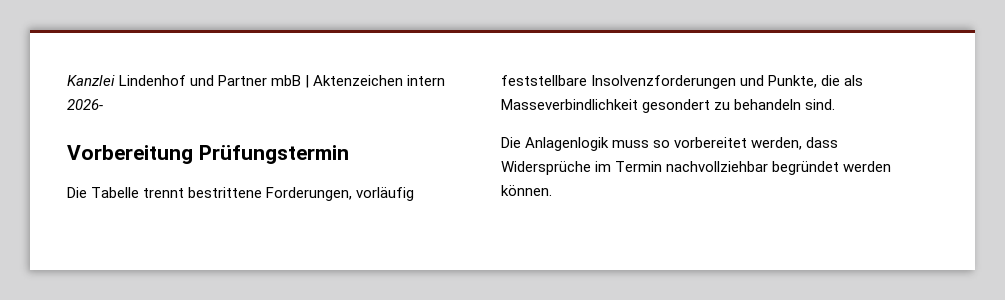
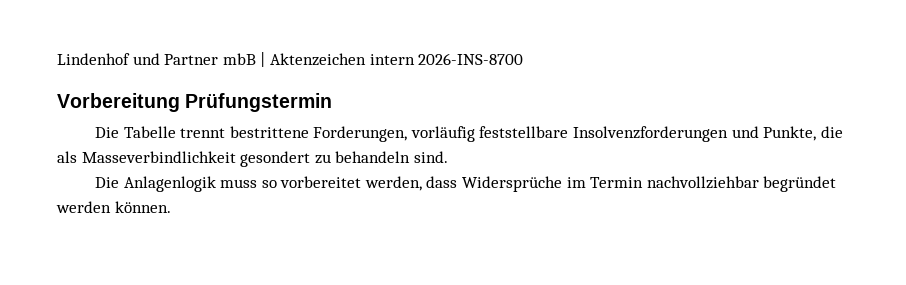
[67,75,115,86] Kanzlei -> (57, 59) none
[67,99,103,110] 2026- -> [418,53,524,65] 2026-INS-8700

